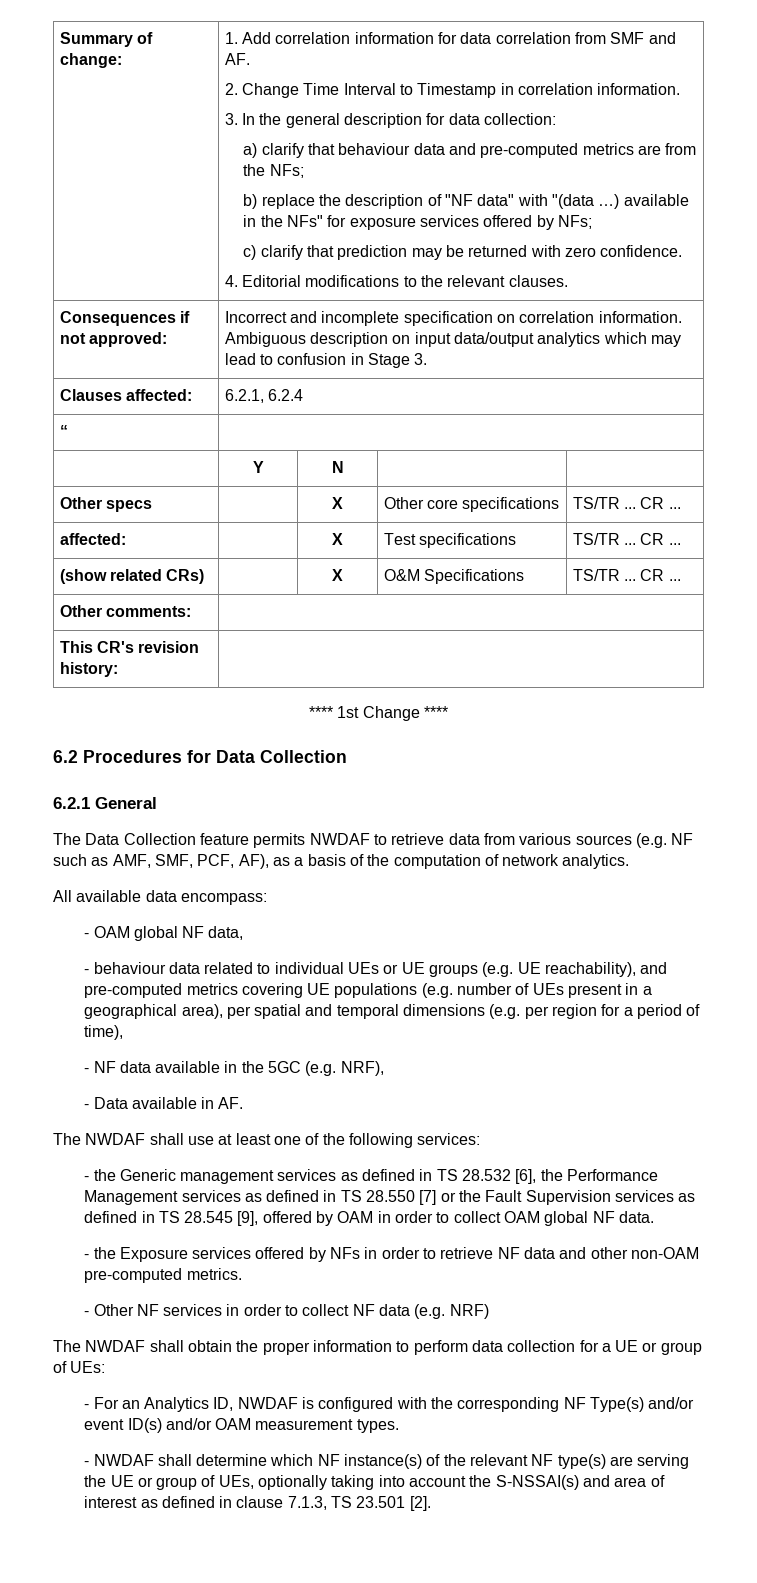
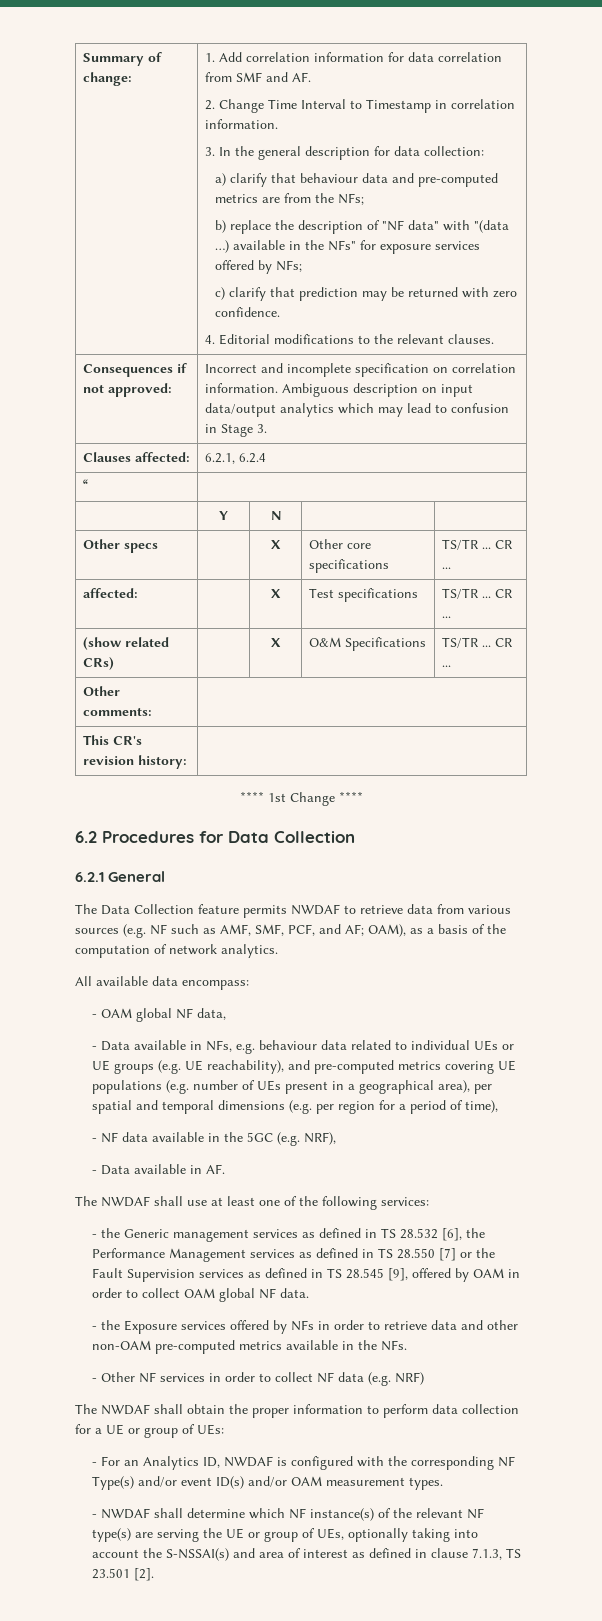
[238,854,269,869] AF), -> [319,924,406,937] and AF; OAM),
(90, 971) none -> [101,1040,256,1054] Data available in NFs, e.g.
[497,1247,520,1259] NF -> (428, 1325) none
[186,1268,242,1280] metrics. -> [239,1340,408,1351] metrics available in the NFs.

